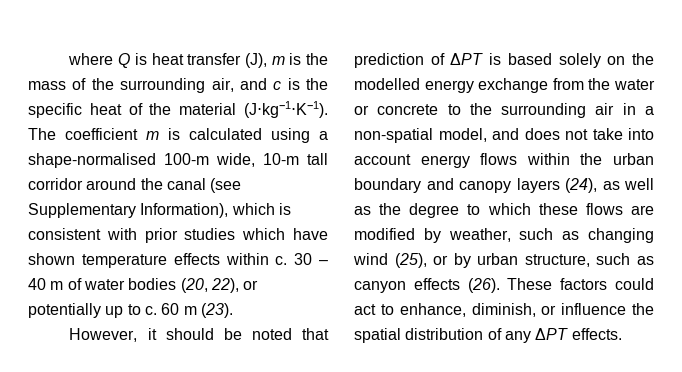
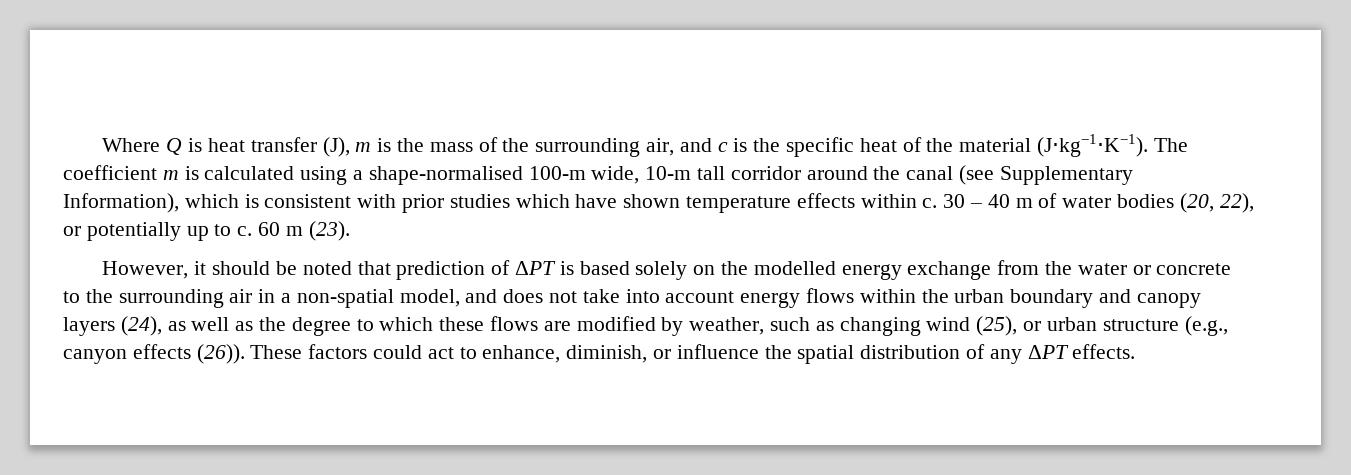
[68,53,114,65] where -> [102,138,161,152] Where
[453,253,654,268] by urban structure, such as -> [1046,316,1228,336] urban structure (e.g.,
[467,278,500,293] (26). -> [196,344,245,364] (26)).

